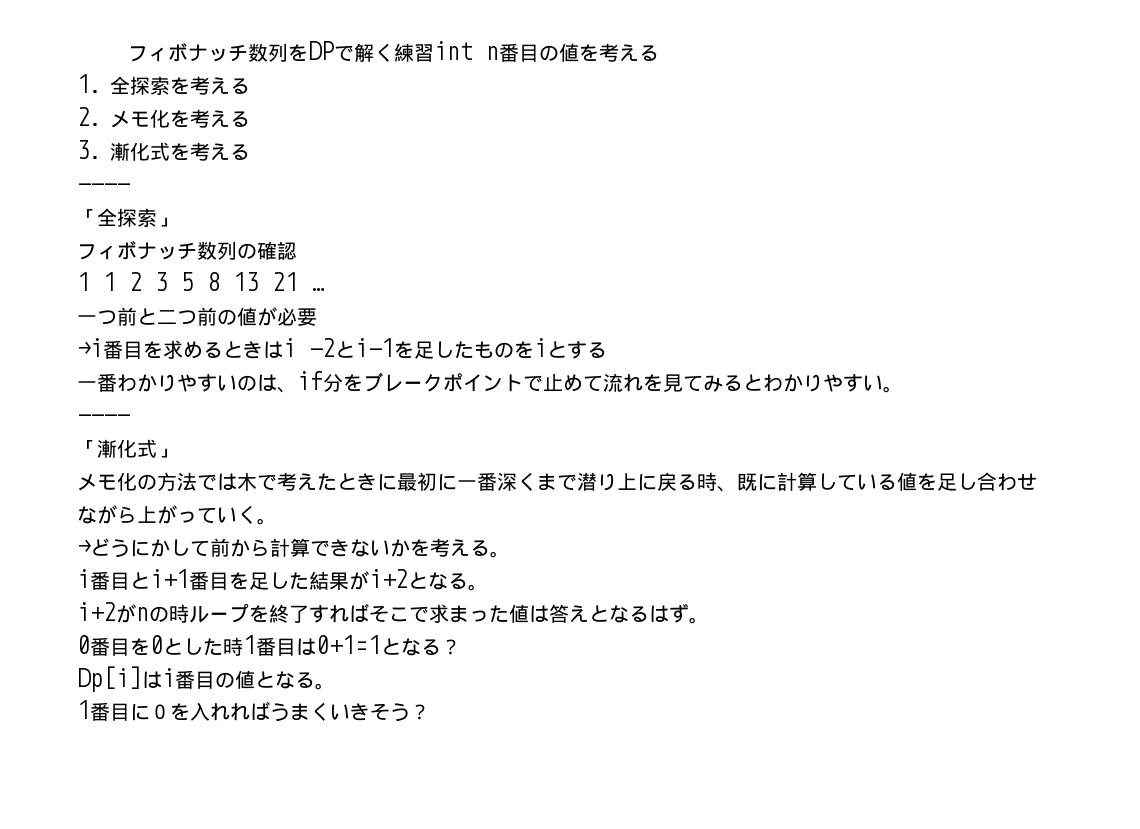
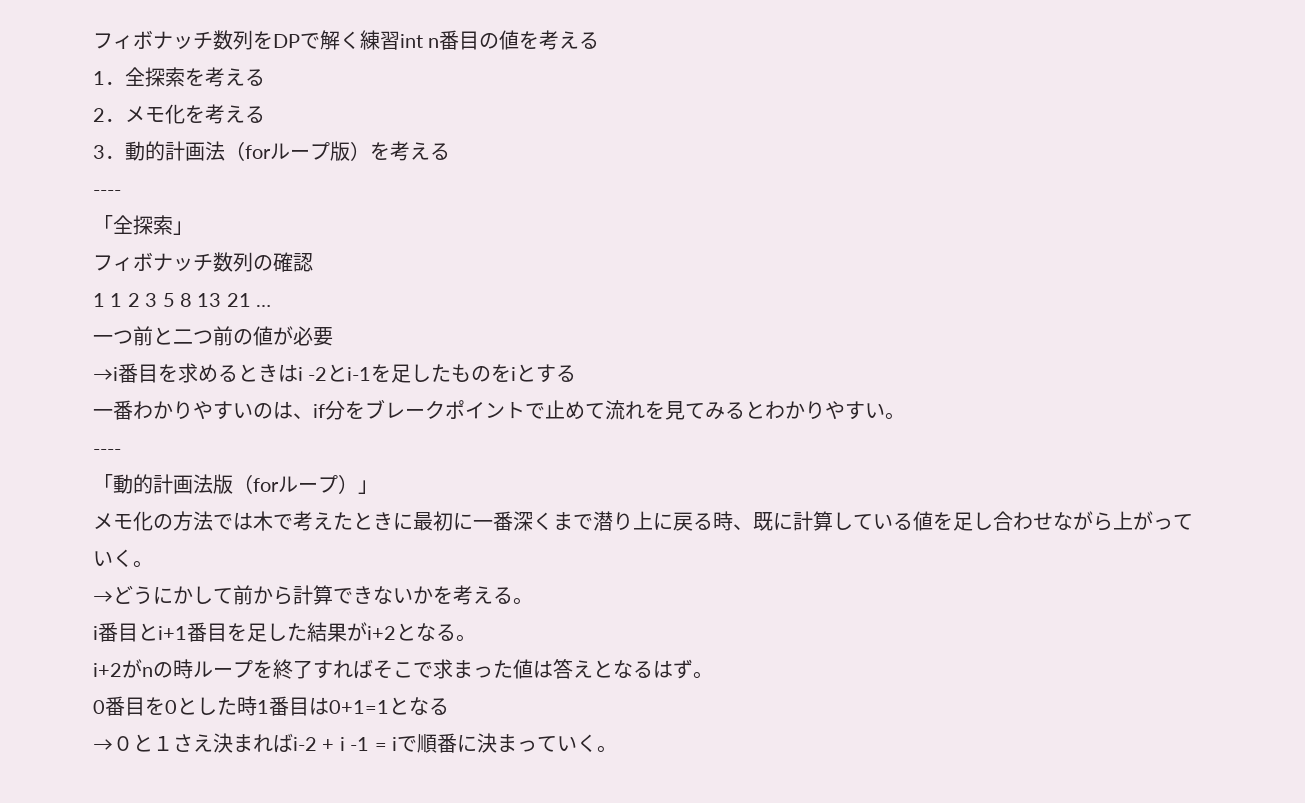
[110,142,170,161] 漸化式 -> [125,141,370,161] 動的計画法（forループ版）
[97,439,157,458] 漸化式 -> [113,474,358,494] 動的計画法版（forループ）
[441,639,461,655] [77,666,335,692] [77,700,430,722] ？ // Dp[i]はi番目の値となる。 // 1番目に０を入れればうまくいきそう？ -> [93,733,617,753] // →０と１さえ決まればi-2 + i -1 = iで順番に決まっていく。

